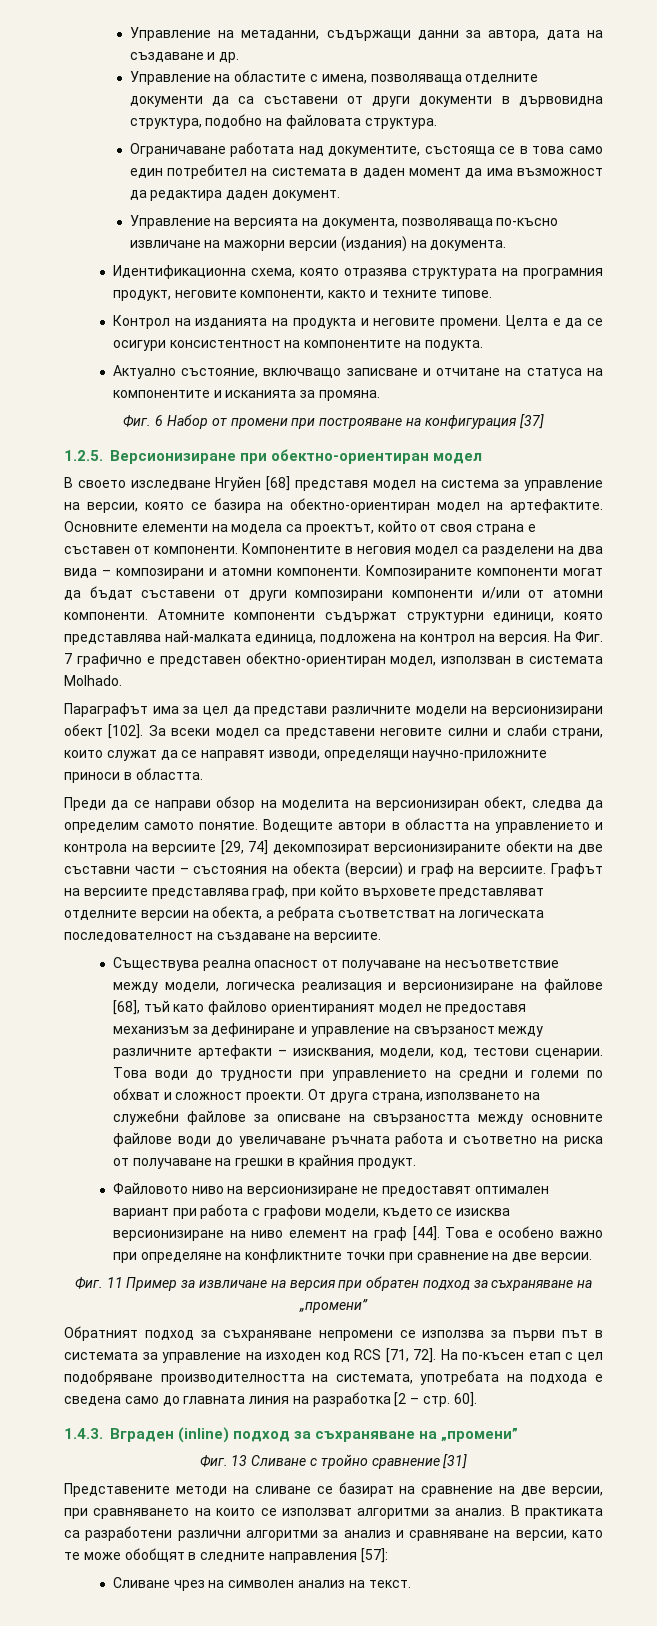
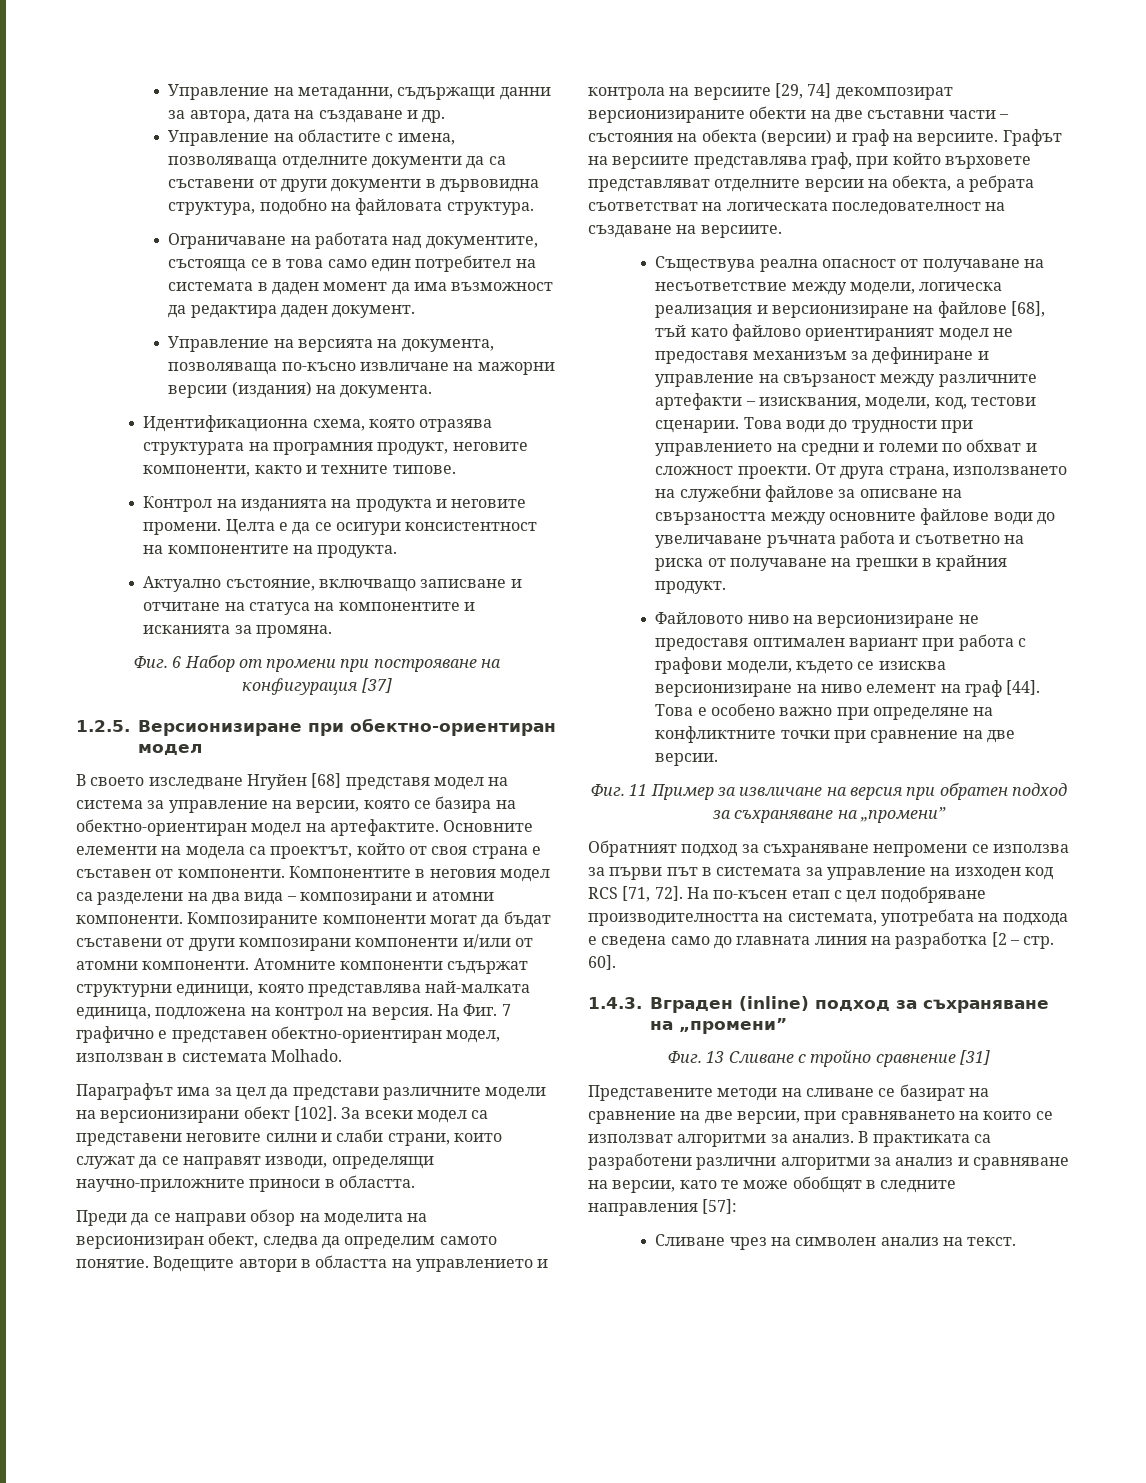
(226, 150) none -> [290,236,311,245] на
[424,340,483,351] подукта. -> [317,545,398,558] продукта.
[381,1186,471,1197] предоставят -> [655,638,749,651] предоставя

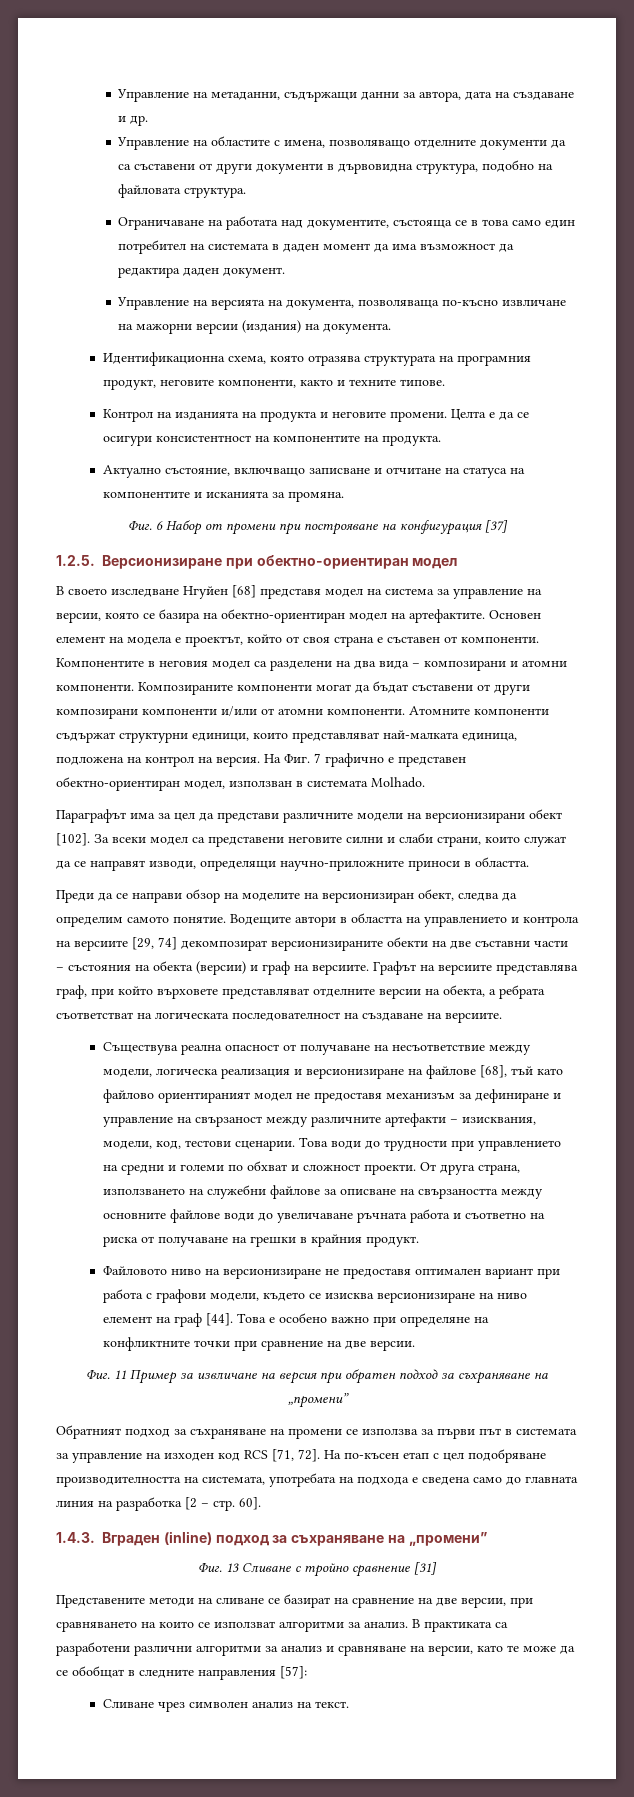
[168,156,278,169] позволяваща -> [329,140,411,148] позволяващо
[443,820,534,832] [76,846,157,855] Основните елементи -> [489,610,541,619] [56,636,105,643] Основен елемент
[248,846,266,855] са -> [175,637,181,643] е
[257,984,421,997] която представлява -> [253,732,379,743] които представляват
[323,1213,403,1226] моделита -> [242,892,300,901] моделите
[873,844,968,857] непромени -> [270,1428,342,1439] на промени
[792,1176,862,1193] обобщят -> [560,1646,575,1654] [56,1666,124,1678] да се обобщат
[771,1237,792,1246] на -> (185, 1706) none

